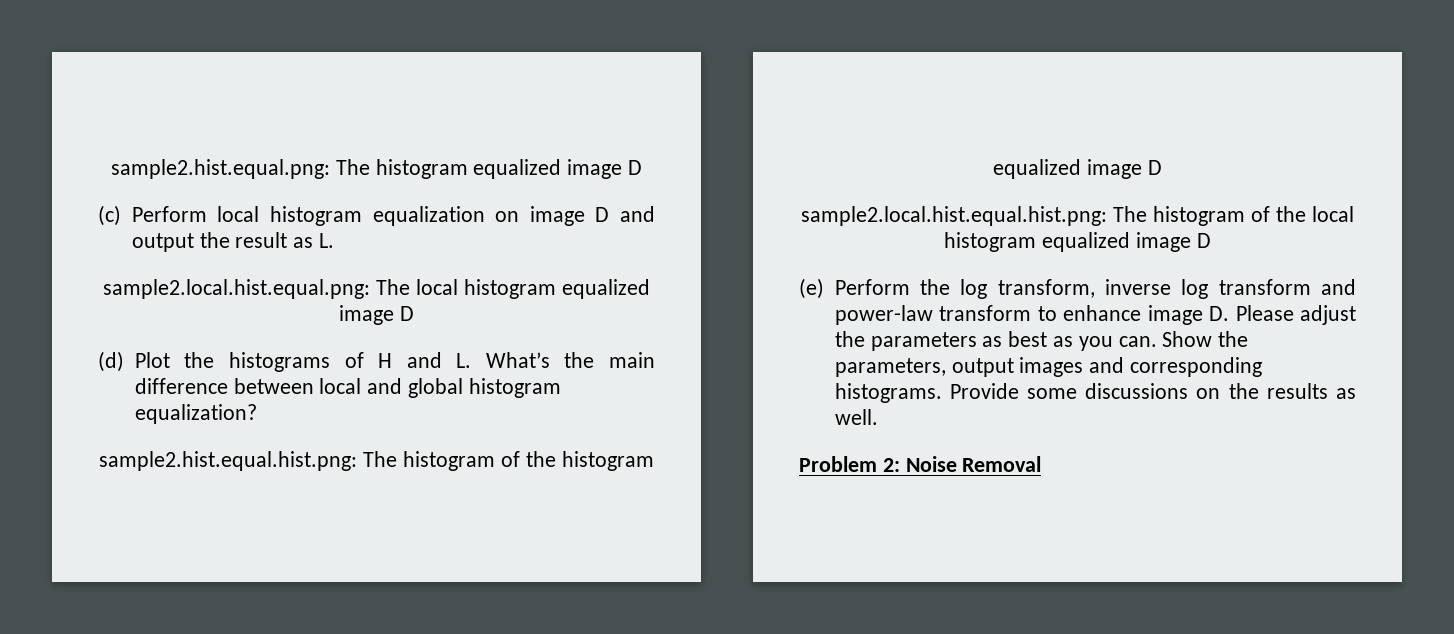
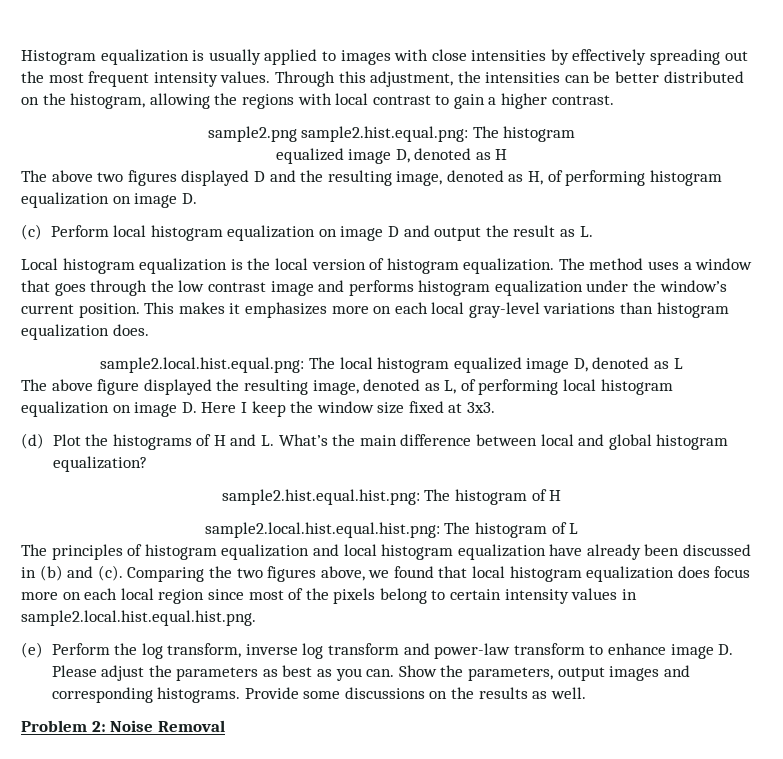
(110, 169) none -> [21,49,748,65] [21,71,744,87] [21,93,614,109] [207,126,297,142] Histogram equalization is usually applied to images with close intensities by effectively spreading out the most frequent intensity values. Through this adjustment, the intensities can be better distributed on the histogram, allowing the regions with local contrast to gain a higher contrast. // sample2.png
[473,159,643,179] equalized image D -> [275,148,508,164] [21,170,722,186] [21,192,197,208] // equalized image D, denoted as H // The above two figures displayed D and the resulting image, denoted as H, of performing histogram equalization on image D.
(334, 240) none -> [21,258,753,274] [21,280,727,296] [21,302,729,318] [21,324,149,340] // Local histogram equalization is the local version of histogram equalization. The method uses a window that goes through the low contrast image and performs histogram equalization under the window’s current position. This makes it emphasizes more on each local gray-level variations than histogram equalization does.
[399,306,414,321] D -> [573,357,683,372] [21,379,673,395] [21,401,496,417] D, denoted as L // The above figure displayed the resulting image, denoted as L, of performing local histogram equalization on image D. Here I keep the window size fixed at 3x3.
[525,451,654,471] [993,159,1162,179] the histogram equalized image D -> [549,490,562,501] H
[1275,206,1354,222] [944,232,1211,252] the local histogram equalized image D -> [569,523,579,534] [21,544,752,560] [21,565,751,582] [21,588,637,604] [21,610,256,626] L // The principles of histogram equalization and local histogram equalization have already been discussed in (b) and (c). Comparing the two figures above, we found that local histogram equalization does focus more on each local region since most of the pixels belong to certain intensity values in sample2.local.hist.equal.hist.png.

